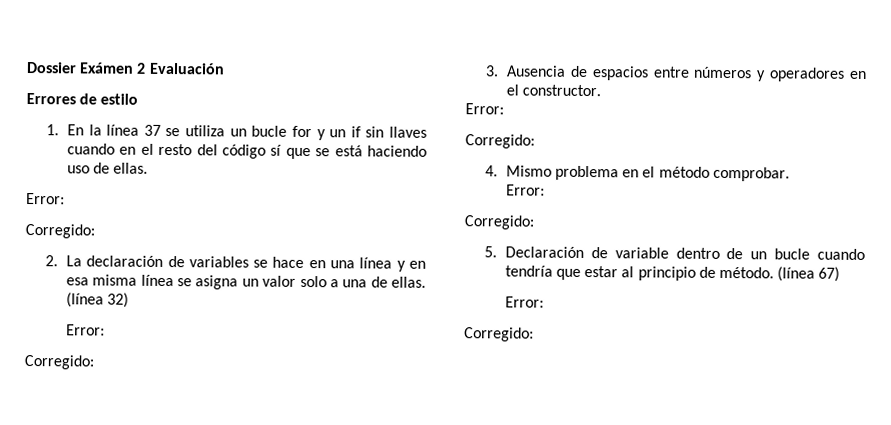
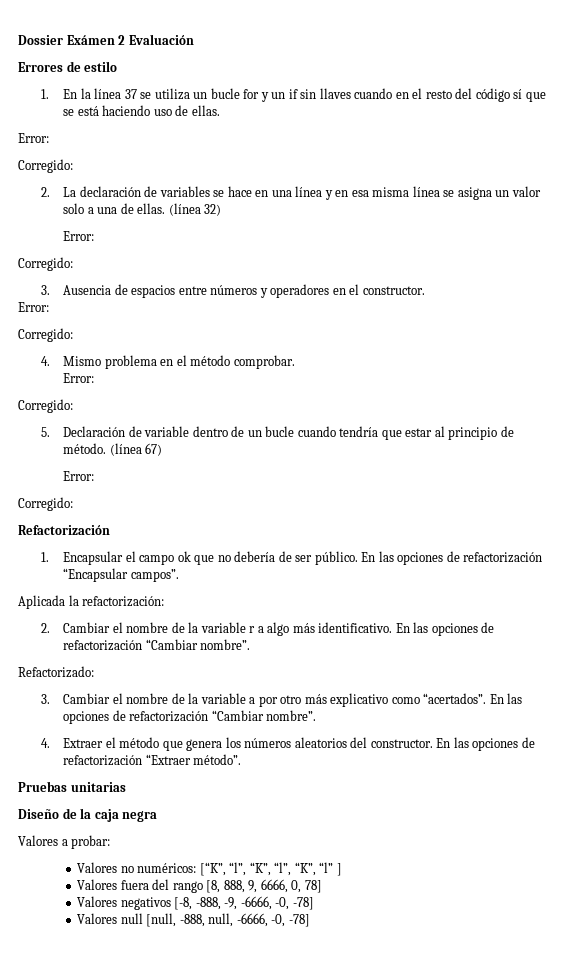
(534, 334) none -> [18,525,110,535] [40,551,543,565] [63,568,179,582] [18,595,165,609] [40,622,495,636] [63,639,251,651] [18,666,94,678] [40,693,523,707] [63,710,317,724] [40,737,535,751] [63,754,242,766] [18,781,126,792] [18,808,158,822] [18,835,111,849] [77,862,342,876] [77,879,322,893] [77,896,314,910] [77,913,310,927] // Refactorización // 1. Encapsular el campo ok que no debería de ser público. En las opciones de refactorización “Encapsular campos”. // Aplicada la refactorización: // 2. Cambiar el nombre de la variable r a algo más identificativo. En las opciones de refactorización “Cambiar nombre”. // Refactorizado: // 3. Cambiar el nombre de la variable a por otro más explicativo como “acertados”. En las opciones de refactorización “Cambiar nombre”. // 4. Extraer el método que genera los números aleatorios del constructor. En las opciones de refactorización “Extraer método”. // Pruebas unitarias // Diseño de la caja negra // Valores a probar: // Valores no numéricos: [“K”, “l”, “K”, “l”, “K”, “l” ] // Valores fuera del rango [8, 888, 9, 6666, 0, 78] // Valores negativos [-8, -888, -9, -6666, -0, -78] // Valores null [null, -888, null, -6666, -0, -78]

